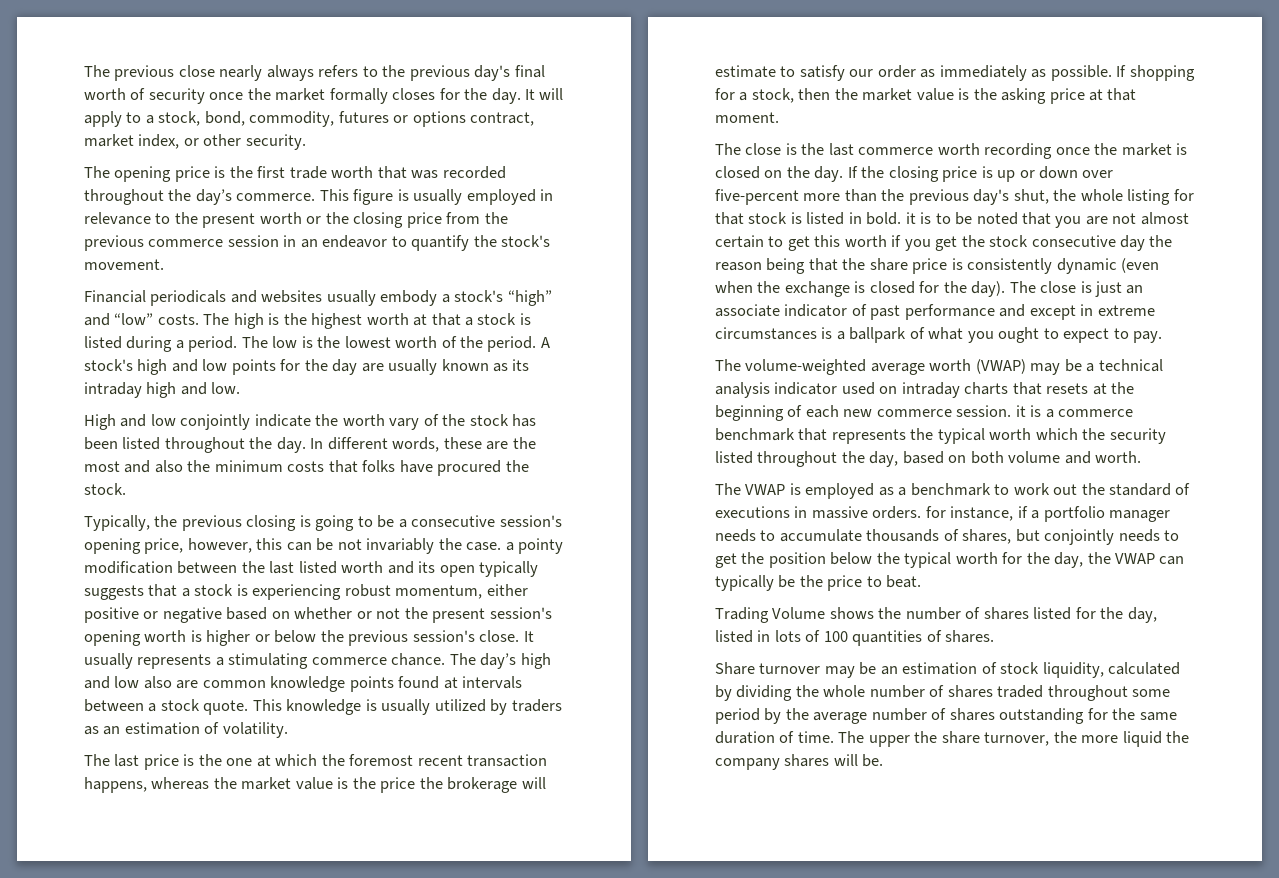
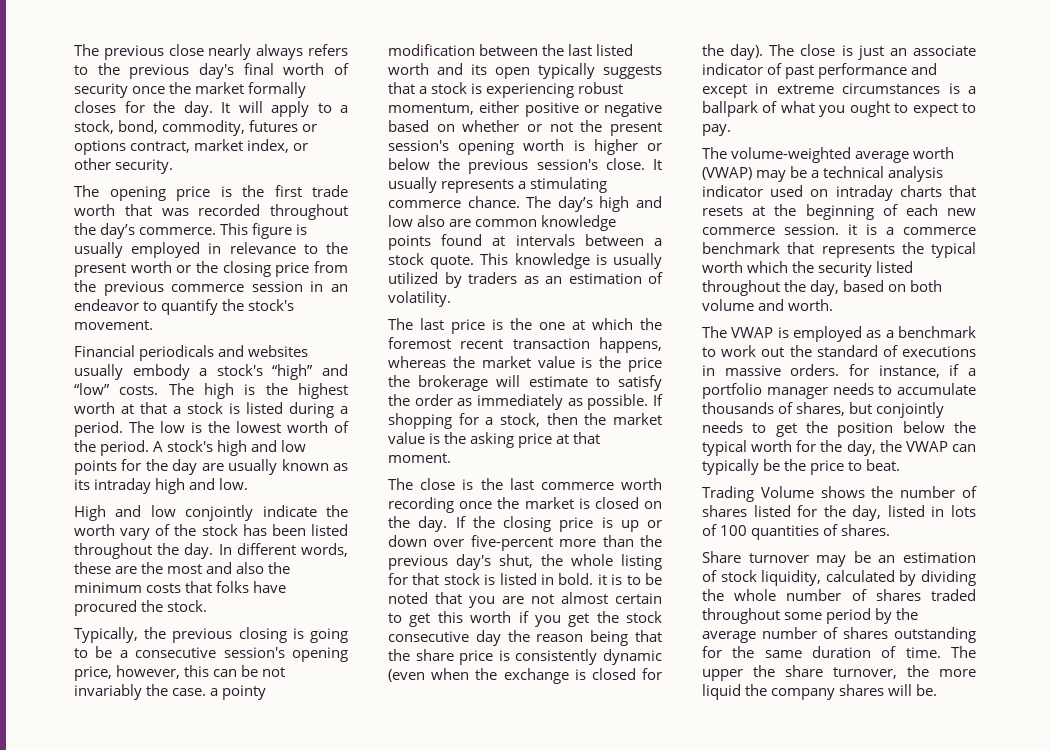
[849,69,874,77] our -> [388,394,410,406] the

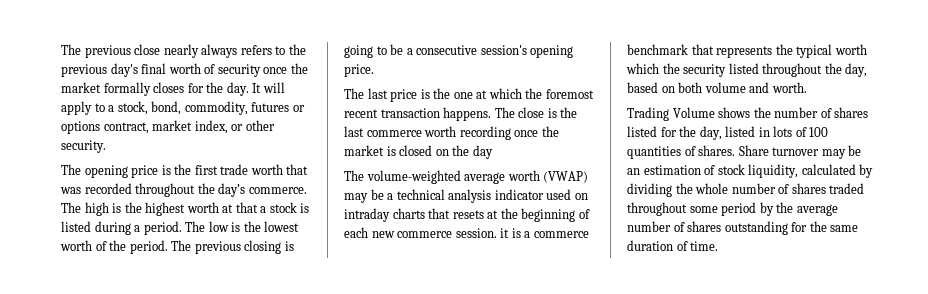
[220,223,308,239] [74,242,348,258] [74,261,348,277] [74,280,348,296] [74,299,295,315] [74,320,153,330] [74,345,309,361] [74,364,348,380] [74,383,159,395] This figure is usually employed in relevance to the present worth or the closing price from the previous commerce session in an endeavor to quantify the stock's movement. // Financial periodicals and websites usually embody a stock's “high” and “low” costs. -> (307, 190) none
[153,440,307,456] [74,459,348,475] [74,478,249,494] [74,505,348,521] [74,524,348,540] [74,543,348,559] [74,562,291,574] [74,581,287,593] [74,600,208,616] [74,627,167,643] A stock's high and low points for the day are usually known as its intraday high and low. // High and low conjointly indicate the worth vary of the stock has been listed throughout the day. In different words, these are the most and also the minimum costs that folks have procured the stock. // Typically, the -> [171,240,192,251] The
[74,665,286,681] [74,684,267,700] [388,44,634,56] [388,63,662,79] [388,82,624,98] [388,101,662,117] [388,120,662,136] [388,139,662,155] [388,158,662,174] [388,177,608,193] [388,196,662,212] [388,215,617,231] [388,234,662,250] [388,253,662,269] [388,272,663,288] [388,291,451,307] price, however, this can be not invariably the case. a pointy modification between the last listed worth and its open typically suggests that a stock is experiencing robust momentum, either positive or negative based on whether or not the present session's opening worth is higher or below the previous session's close. It usually represents a stimulating commerce chance. The day’s high and low also are common knowledge points found at intervals between a stock quote. This knowledge is usually utilized by traders as an estimation of volatility. -> [344,64,374,77] price.
[599,337,662,353] [388,356,662,372] [388,375,662,391] [388,394,663,410] [388,413,662,429] [388,432,601,448] [388,453,451,463] happens, whereas the market value is the price the brokerage will estimate to satisfy the order as immediately as possible. If shopping for a stock, then the market value is the asking price at that moment. // -> [443,107,492,121] happens.
[418,516,662,532] [388,535,662,551] [388,554,662,570] [388,573,662,585] [388,592,662,608] [388,611,662,627] [388,630,662,646] [388,649,662,665] [388,668,662,684] [702,44,976,60] [702,63,938,79] [702,83,976,98] [702,101,976,117] [702,124,731,136] day. If the closing price is up or down over five-percent more than the previous day's shut, the whole listing for that stock is listed in bold. it is to be noted that you are not almost certain to get this worth if you get the stock consecutive day the reason being that the share price is consistently dynamic (even when the exchange is closed for the day). The close is just an associate indicator of past performance and except in extreme circumstances is a ballpark of what you ought to expect to pay. -> [472,145,493,159] day
[702,326,976,342] [702,345,976,357] [702,364,976,378] [702,383,976,399] [702,402,945,418] [702,421,976,437] [702,440,976,456] [702,459,901,475] // The VWAP is employed as a benchmark to work out the standard of executions in massive orders. for instance, if a portfolio manager needs to accumulate thousands of shares, but conjointly needs to get the position below the typical worth for the day, the VWAP can typically be the price to beat. -> (807, 87) none
(891, 530) // -> (736, 150) none
[951,646,976,658] [702,665,976,681] [702,684,938,700] The upper the share turnover, the more liquid the company shares will be. -> (719, 246) none

